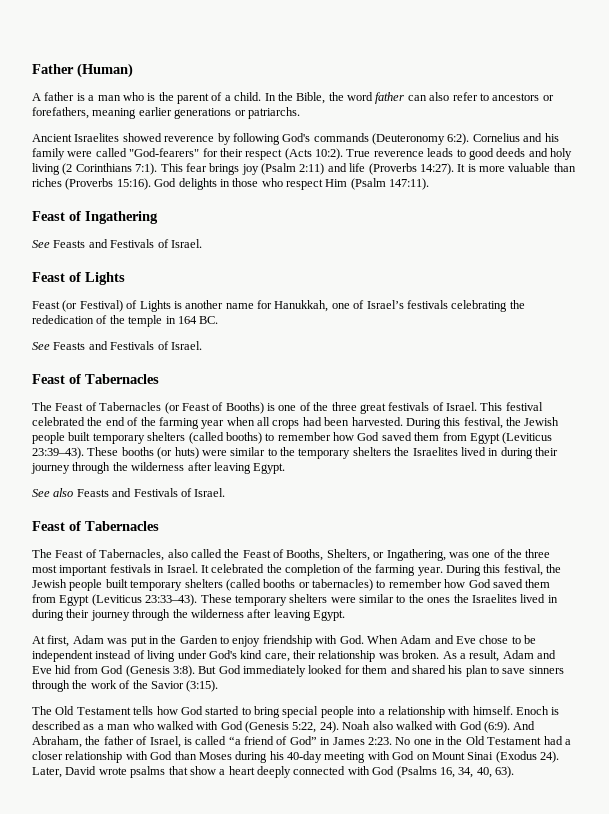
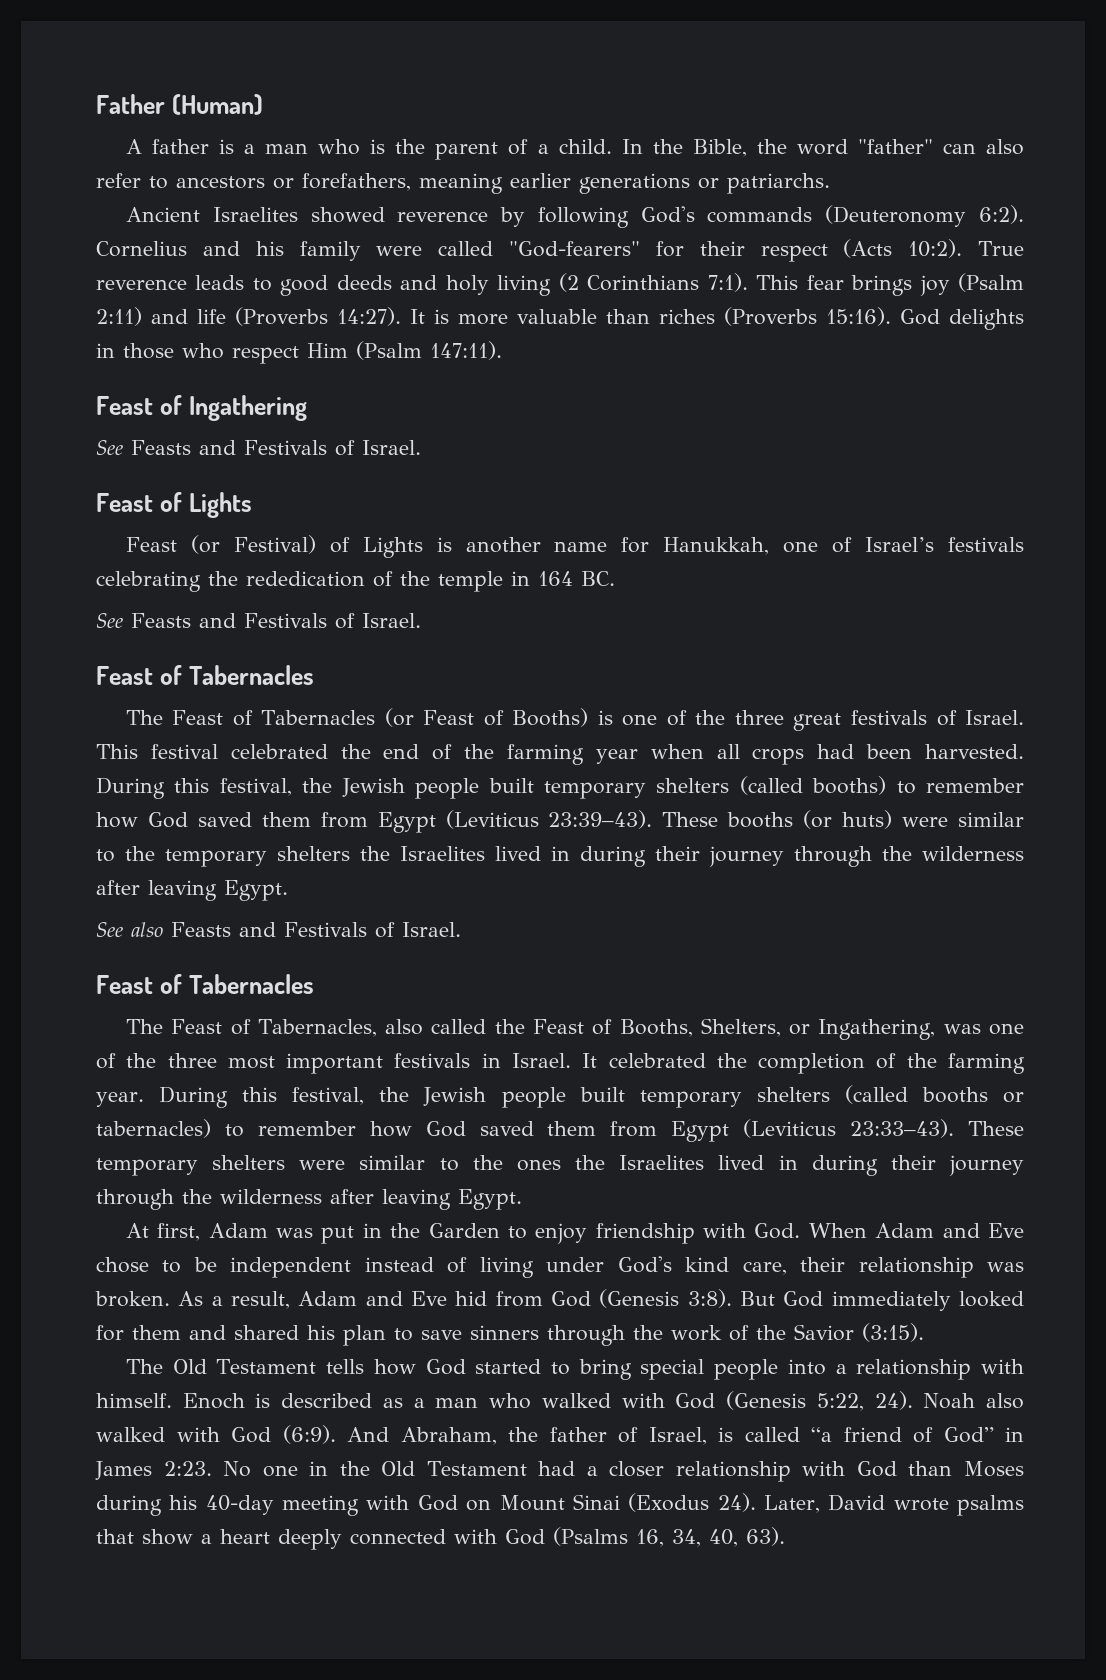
[375,92,405,104] father -> [857,139,933,154] "father"

